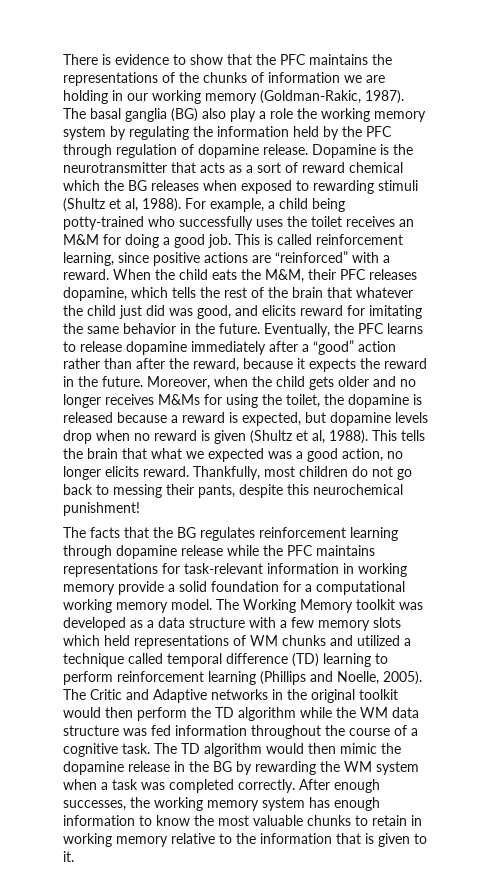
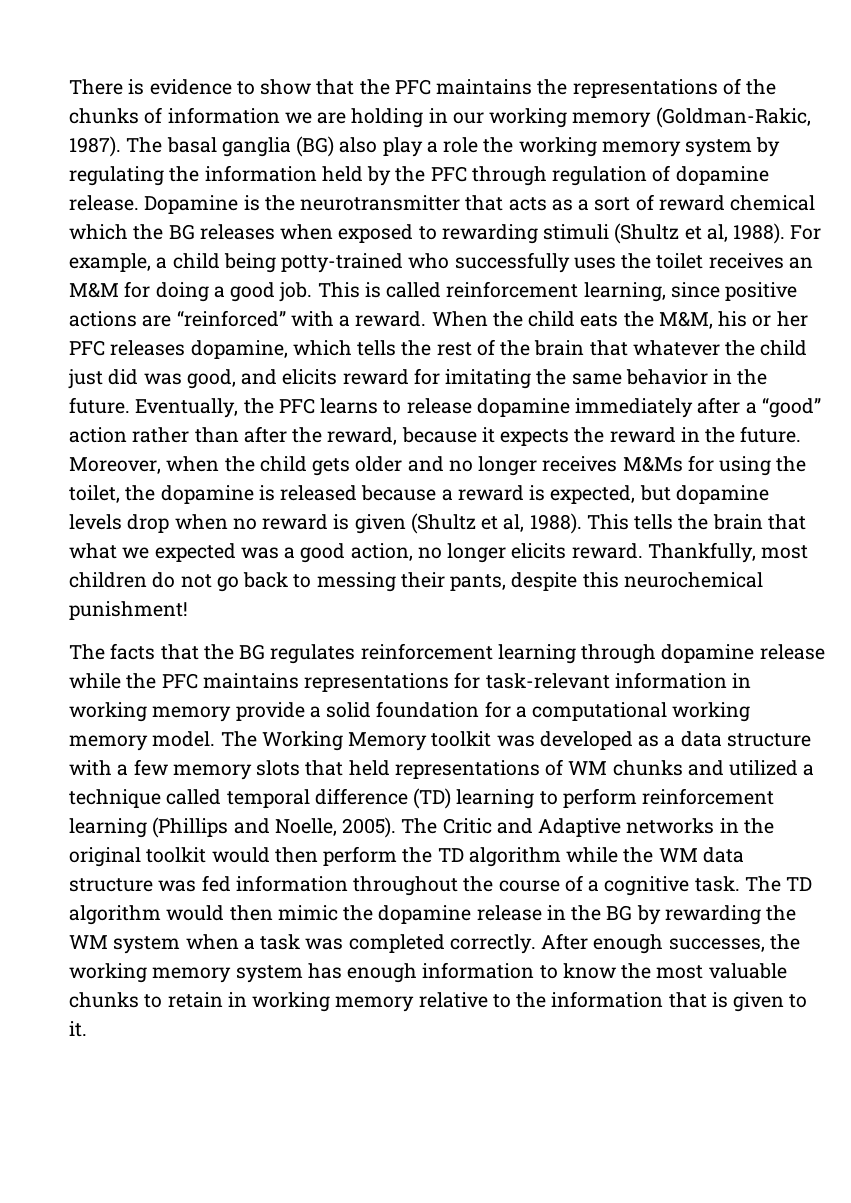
[308,269,336,280] their -> [718,311,808,327] his or her
[63,635,100,646] which -> [305,760,344,776] that

